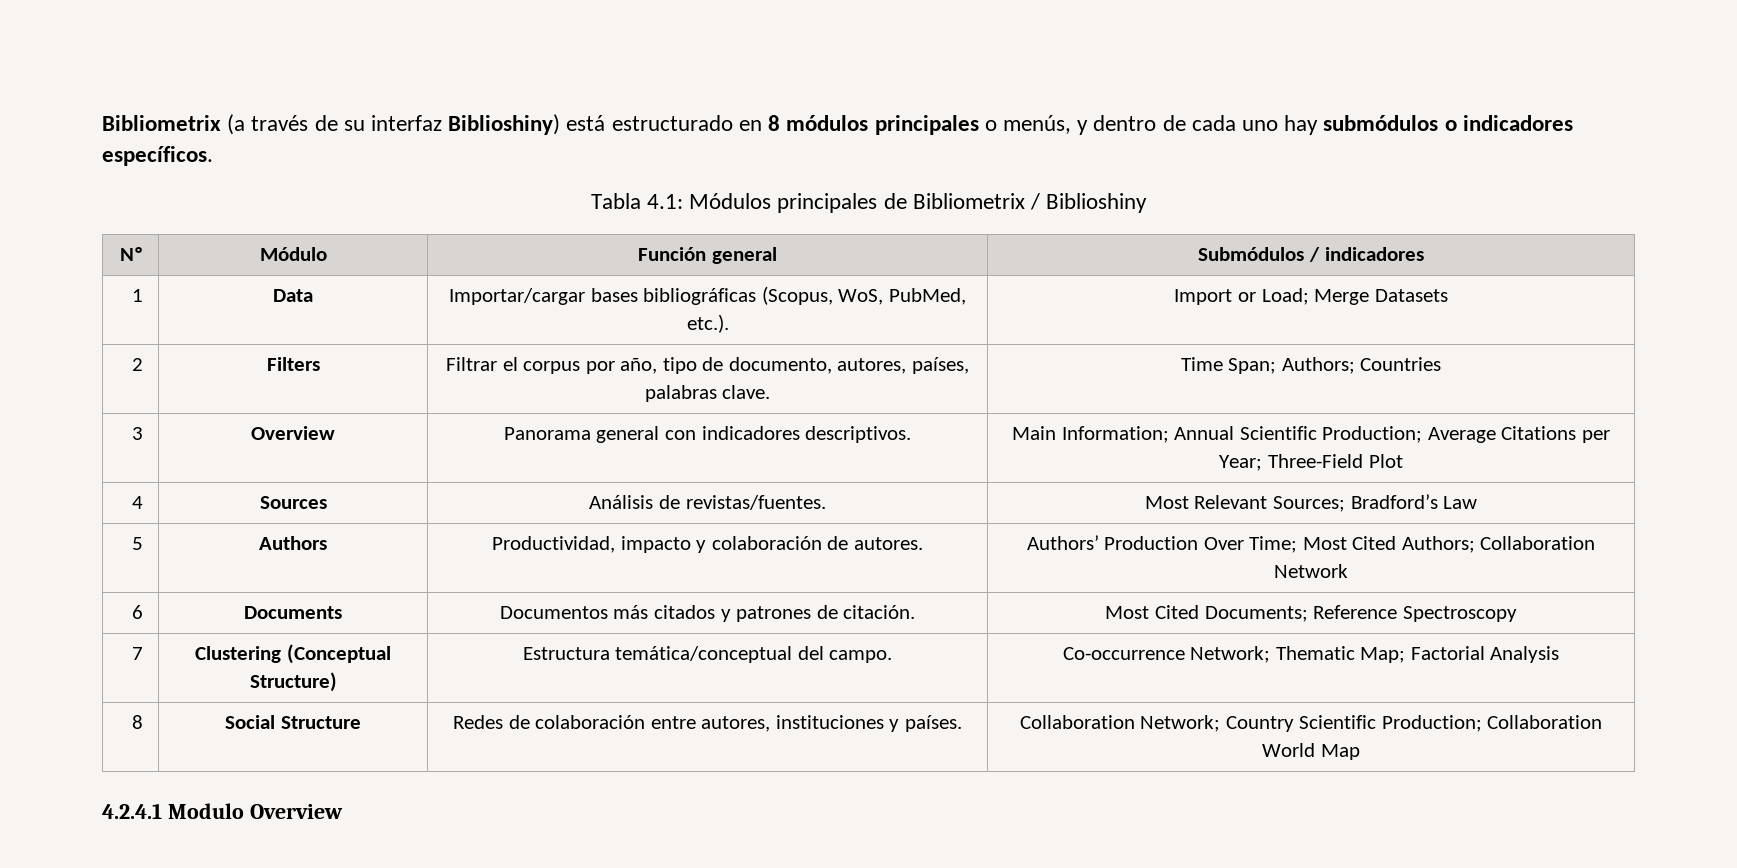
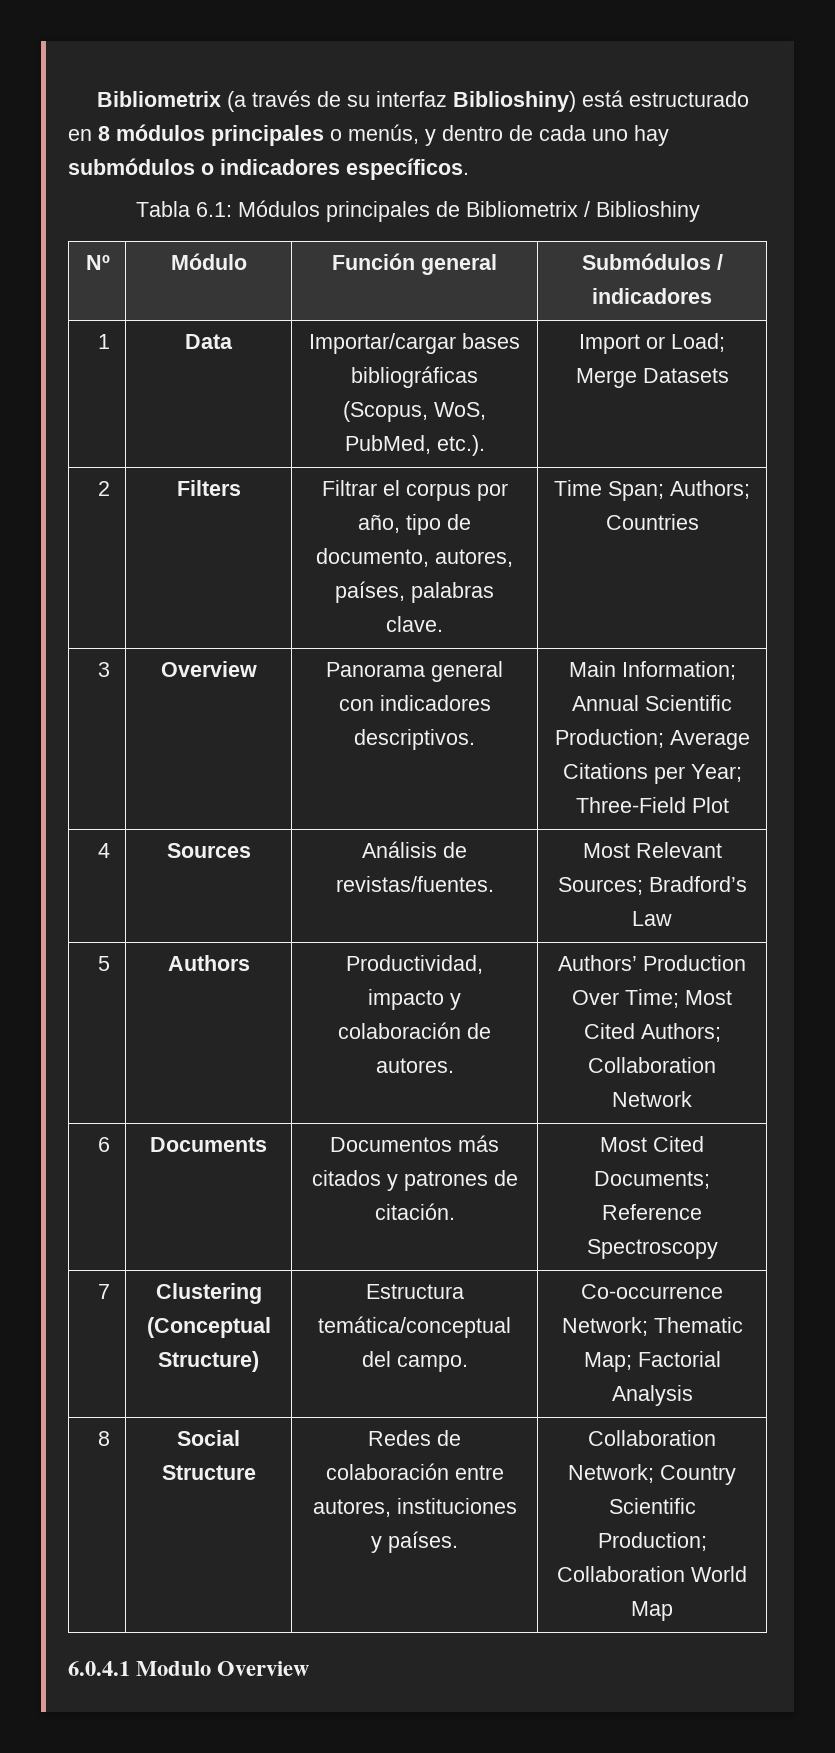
[646,194,683,209] 4.1: -> [195,202,232,217] 6.1:
[102,803,162,819] 4.2.4.1 -> [68,1661,130,1676] 6.0.4.1

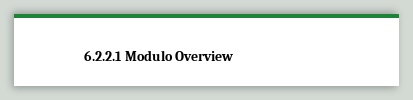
[97,90,750,112] [68,124,669,146] [68,158,469,180] [135,200,700,222] [85,255,110,270] [170,253,247,270] [332,253,497,275] [581,253,723,270] [592,288,712,304] [97,334,110,349] [185,334,233,349] [309,333,520,354] [351,366,478,388] [343,401,486,422] [344,435,485,456] [579,333,725,354] [575,368,729,388] [97,481,110,496] [176,480,241,496] [321,480,508,501] [358,514,471,535] [316,548,513,567] [335,581,494,603] [386,616,443,632] [554,480,750,501] [605,514,699,530] [97,662,110,677] [160,661,257,677] [326,661,503,682] [338,695,491,711] [354,729,475,750] [568,661,736,680] [572,695,732,711] [554,729,750,750] [562,763,742,784] [575,797,729,813] [97,843,110,858] [166,843,251,858] [362,841,467,858] [335,876,494,892] [582,842,722,858] [557,876,747,895] [632,911,672,926] [97,956,110,971] [167,955,250,971] [346,955,483,974] [368,989,461,1010] [338,1022,491,1039] [375,1058,454,1073] [558,955,746,971] [572,989,732,1008] [583,1023,721,1042] [588,1057,716,1073] [612,1091,692,1107] [97,1137,110,1152] [150,1137,267,1152] [330,1135,499,1152] [311,1170,518,1191] [374,1203,455,1220] [600,1136,704,1152] [594,1171,710,1189] [602,1204,702,1220] [586,1239,718,1259] [97,1284,110,1299] [155,1283,262,1304] [146,1317,271,1338] [158,1351,259,1372] [365,1284,464,1299] [318,1316,511,1338] [361,1351,468,1372] [581,1284,723,1299] [561,1317,743,1336] [583,1351,721,1372] [611,1385,693,1406] [97,1431,110,1446] [177,1430,240,1446] [161,1465,256,1480] [368,1430,461,1446] [325,1463,504,1480] [312,1498,517,1517] [371,1531,458,1553] [588,1430,716,1446] [568,1464,736,1485] [608,1498,696,1514] [597,1532,707,1551] [557,1566,747,1582] [631,1601,673,1621] [68,1661,130,1676] Bibliometrix (a través de su interfaz Biblioshiny) está estructurado en 8 módulos principales o menús, y dentro de cada uno hay submódulos o indicadores específicos. // Tabla 6.1: Módulos principales de Bibliometrix / Biblioshiny // Nº | Módulo | Función general | Submódulos / indicadores // 1 | Data | Importar/cargar bases bibliográficas (Scopus, WoS, PubMed, etc.). | Import or Load; Merge Datasets // 2 | Filters | Filtrar el corpus por año, tipo de documento, autores, países, palabras clave. | Time Span; Authors; Countries // 3 | Overview | Panorama general con indicadores descriptivos. | Main Information; Annual Scientific Production; Average Citations per Year; Three-Field Plot // 4 | Sources | Análisis de revistas/fuentes. | Most Relevant Sources; Bradford’s Law // 5 | Authors | Productividad, impacto y colaboración de autores. | Authors’ Production Over Time; Most Cited Authors; Collaboration Network // 6 | Documents | Documentos más citados y patrones de citación. | Most Cited Documents; Reference Spectroscopy // 7 | Clustering (Conceptual Structure) | Estructura temática/conceptual del campo. | Co-occurrence Network; Thematic Map; Factorial Analysis // 8 | Social Structure | Redes de colaboración entre autores, instituciones y países. | Collaboration Network; Country Scientific Production; Collaboration World Map // 6.0.4.1 -> [84,50,122,61] 6.2.2.1

